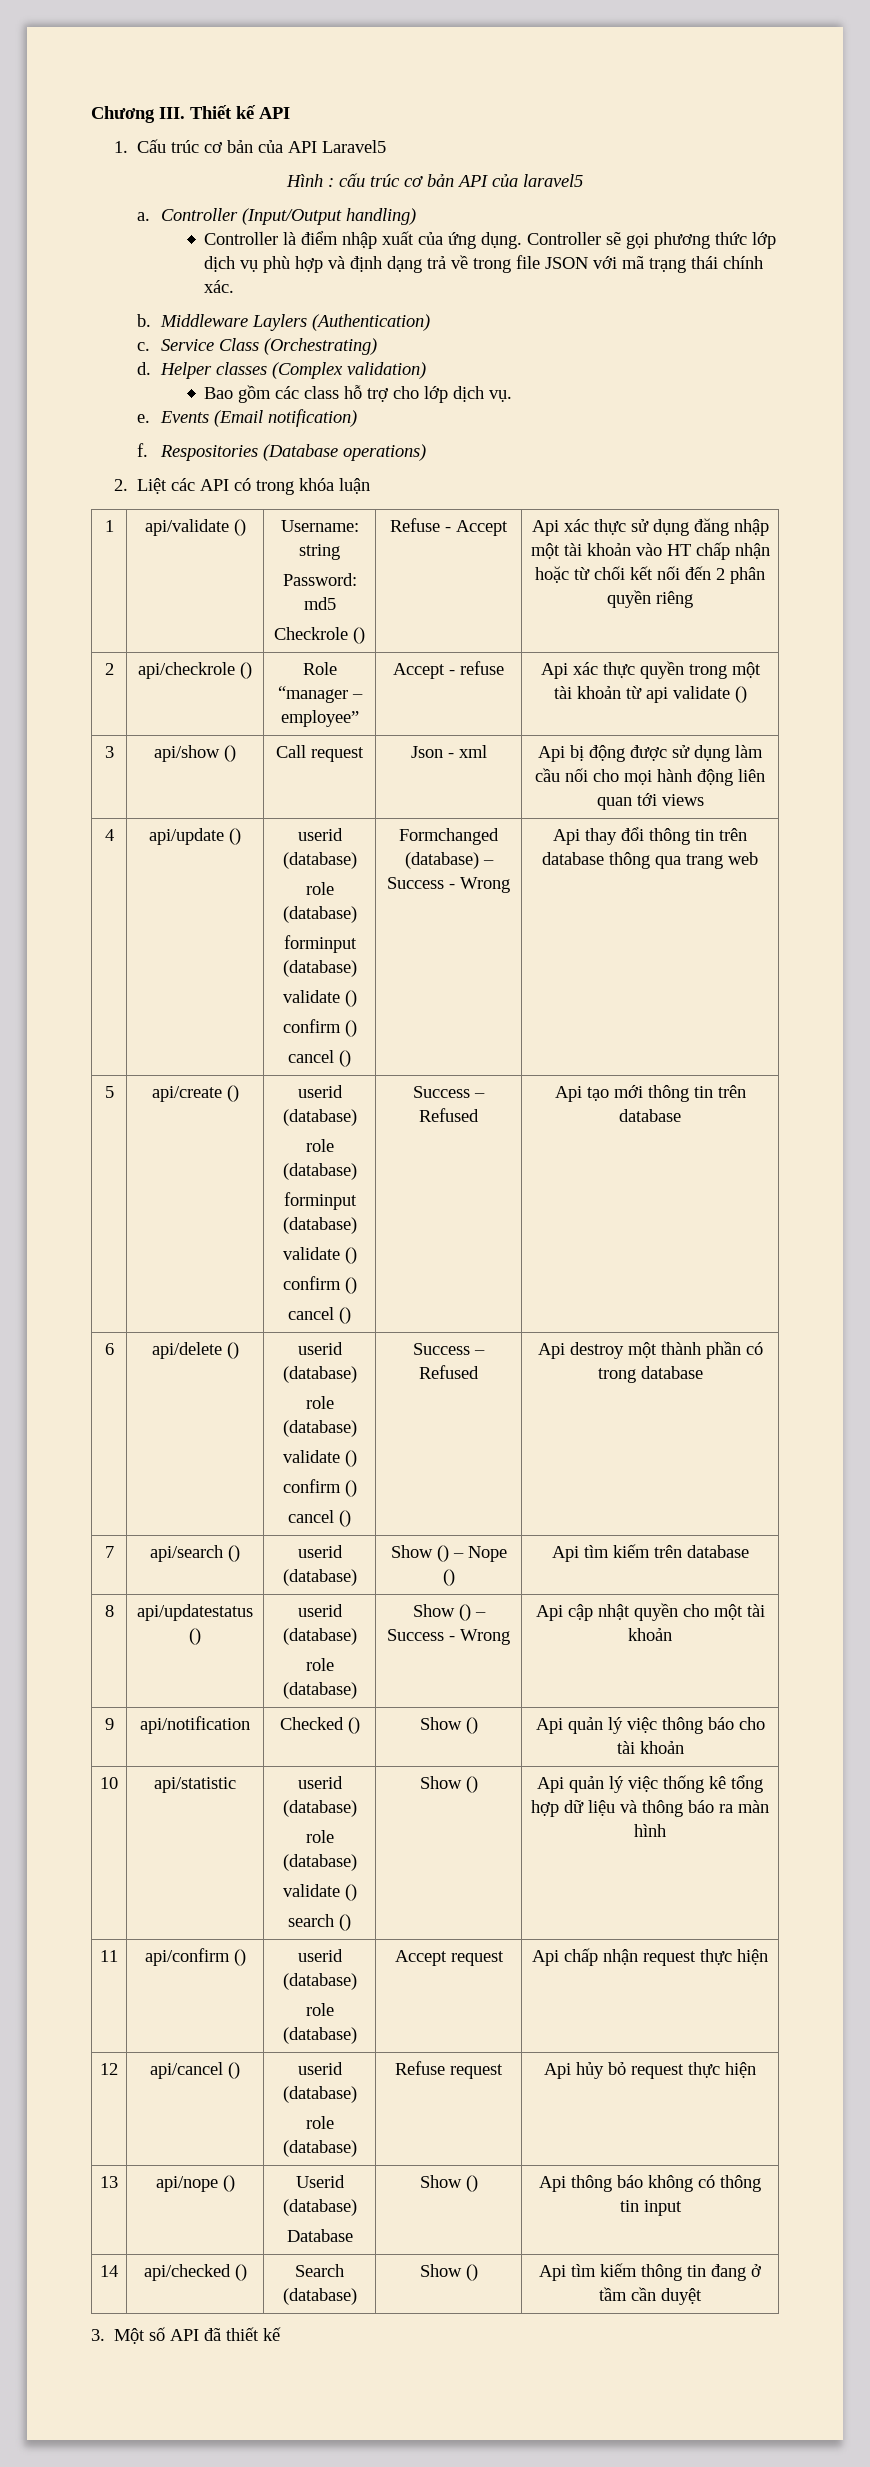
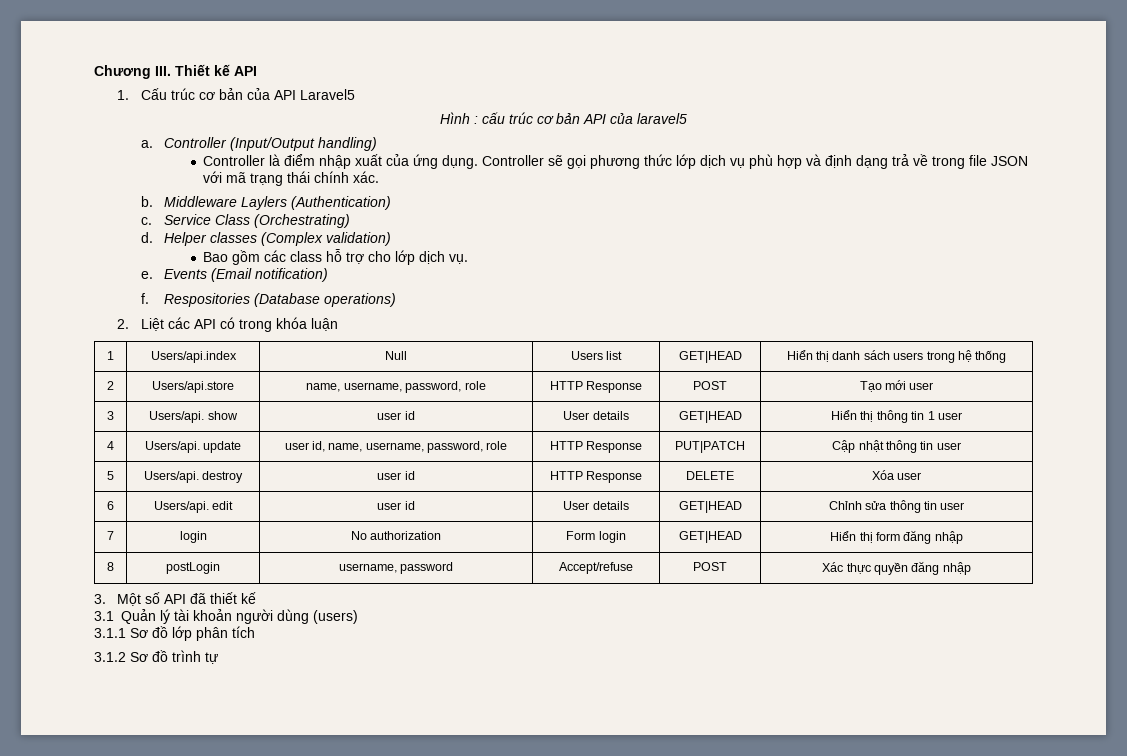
[144,519,246,536] [280,520,359,532] [299,544,340,560] [282,573,357,586] [303,597,336,610] [274,627,365,644] [390,518,508,536] [531,518,769,536] [530,542,770,560] [535,566,765,584] [607,590,693,608] [104,663,114,675] [138,662,253,679] [302,662,337,675] [277,686,363,703] [280,710,359,727] [393,661,504,679] [540,661,761,679] [553,686,747,703] [104,746,114,758] [154,745,236,762] [276,745,364,762] [410,745,487,758] [538,745,763,762] [535,768,765,786] [596,793,704,810] [104,829,114,841] [149,828,242,845] [297,828,343,841] [282,852,357,869] [305,882,334,895] [282,906,357,923] [283,935,357,953] [282,960,357,977] [282,990,357,1007] [282,1019,357,1037] [288,1050,351,1067] [399,828,499,845] [404,852,494,869] [387,877,510,893] [553,827,747,845] [542,852,758,869] [104,1086,114,1098] [151,1085,239,1102] [297,1085,343,1098] [282,1109,357,1126] [305,1139,334,1152] [282,1163,357,1180] [283,1192,357,1210] [282,1217,357,1234] [282,1247,357,1264] [282,1276,357,1294] [288,1307,351,1324] [413,1086,485,1098] [419,1108,479,1122] [554,1085,746,1102] [619,1109,681,1122] [104,1343,114,1355] [151,1342,239,1359] [297,1342,343,1355] [282,1366,357,1383] [305,1396,334,1409] [282,1420,357,1437] [282,1450,357,1467] [282,1479,357,1497] [288,1510,351,1527] [413,1343,485,1355] [419,1365,479,1379] [537,1341,763,1359] [597,1366,703,1383] [104,1546,114,1558] [150,1545,241,1562] [297,1545,343,1558] [282,1569,357,1586] [390,1545,507,1562] [442,1569,455,1586] [551,1544,749,1562] [104,1605,114,1617] [137,1604,253,1621] [189,1628,201,1645] [297,1604,343,1617] [282,1628,357,1645] [305,1658,334,1671] [282,1682,357,1699] [412,1604,486,1621] [387,1629,510,1645] [535,1603,765,1621] [628,1628,672,1641] [104,1718,114,1730] [140,1716,250,1734] [279,1717,360,1734] [419,1717,478,1734] [535,1717,765,1734] [616,1741,684,1754] [100,1777,118,1789] [154,1777,236,1793] [297,1776,343,1789] [282,1800,357,1817] [305,1830,334,1843] [282,1854,357,1871] [282,1884,357,1901] [288,1914,351,1931] [419,1776,478,1793] [537,1775,763,1793] [531,1800,769,1817] [634,1824,666,1837] [100,1950,118,1962] [144,1948,246,1966] [297,1949,343,1962] [282,1973,357,1990] [305,2003,334,2016] [282,2027,357,2044] [394,1950,504,1966] [532,1948,768,1966] [100,2063,118,2075] [150,2062,241,2079] [297,2062,343,2075] [282,2086,357,2103] [305,2116,334,2129] [282,2140,357,2157] [395,2061,503,2079] [544,2062,756,2079] [100,2176,118,2188] [155,2175,235,2192] [295,2175,345,2188] [282,2199,357,2216] [286,2229,353,2242] [419,2175,478,2192] [539,2175,761,2192] [619,2200,682,2216] [100,2265,118,2277] [143,2264,247,2281] [295,2264,344,2277] [282,2288,357,2305] [419,2264,478,2281] [539,2263,761,2281] [599,2287,702,2305] api/validate () | Username: string // Password: md5 // Checkrole () | Refuse - Accept | Api xác thực sử dụng đăng nhập một tài khoản vào HT chấp nhận hoặc từ chối kết nối đến 2 phân quyền riêng // 2 | api/checkrole () | Role “manager – employee” | Accept - refuse | Api xác thực quyền trong một tài khoản từ api validate () // 3 | api/show () | Call request | Json - xml | Api bị động được sử dụng làm cầu nối cho mọi hành động liên quan tới views // 4 | api/update () | userid (database) // role (database) // forminput (database) // validate () // confirm () // cancel () | Formchanged (database) – Success - Wrong | Api thay đổi thông tin trên database thông qua trang web // 5 | api/create () | userid (database) // role (database) // forminput (database) // validate () // confirm () // cancel () | Success – Refused | Api tạo mới thông tin trên database // 6 | api/delete () | userid (database) // role (database) // validate () // confirm () // cancel () | Success – Refused | Api destroy một thành phần có trong database // 7 | api/search () | userid (database) | Show () – Nope () | Api tìm kiếm trên database // 8 | api/updatestatus () | userid (database) // role (database) | Show () – Success - Wrong | Api cập nhật quyền cho một tài khoản // 9 | api/notification | Checked () | Show () | Api quản lý việc thông báo cho tài khoản // 10 | api/statistic | userid (database) // role (database) // validate () // search () | Show () | Api quản lý việc thống kê tổng hợp dữ liệu và thông báo ra màn hình // 11 | api/confirm () | userid (database) // role (database) | Accept request | Api chấp nhận request thực hiện // 12 | api/cancel () | userid (database) // role (database) | Refuse request | Api hủy bỏ request thực hiện // 13 | api/nope () | Userid (database) // Database | Show () | Api thông báo không có thông tin input // 14 | api/checked () | Search (database) | Show () | Api tìm kiếm thông tin đang ở tầm cần duyệt -> [150,351,237,363] [385,351,407,360] [570,351,623,360] [678,351,742,363] [786,350,1007,363] [107,381,114,390] [152,381,234,393] [306,381,486,393] [549,381,643,393] [693,381,727,390] [859,380,934,392] [107,411,114,420] [149,411,238,423] [377,411,415,420] [563,411,629,420] [678,411,742,423] [831,410,962,423] [107,441,114,450] [144,441,242,453] [284,441,508,453] [549,441,643,453] [675,441,745,453] [832,440,961,453] [107,471,114,480] [143,471,244,483] [377,471,415,480] [549,471,643,483] [686,471,734,480] [871,470,922,480] [107,501,114,510] [153,501,234,513] [377,501,415,510] [563,501,629,510] [678,501,742,513] [828,500,965,513] [107,531,114,540] [179,531,207,543] [350,531,442,540] [566,531,626,543] [678,531,742,543] [830,530,963,544] [107,562,114,571] [166,562,220,574] [338,562,454,574] [559,562,633,574] [693,562,727,571] [822,561,971,575] Users/api.index | Null | Users list | GET|HEAD | Hiển thị danh sách users trong hệ thống // 2 | Users/api.store | name, username, password, role | HTTP Response | POST | Tạo mới user // 3 | Users/api. show | user id | User details | GET|HEAD | Hiển thị thông tin 1 user // 4 | Users/api. update | user id, name, username, password, role | HTTP Response | PUT|PATCH | Cập nhật thông tin user // 5 | Users/api. destroy | user id | HTTP Response | DELETE | Xóa user // 6 | Users/api. edit | user id | User details | GET|HEAD | Chỉnh sửa thông tin user // 7 | login | No authorization | Form login | GET|HEAD | Hiển thị form đăng nhập // 8 | postLogin | username, password | Accept/refuse | POST | Xác thực quyền đăng nhập
(282, 2334) none -> [94,609,358,624] [94,626,255,641] [94,650,218,664] // 3.1 Quản lý tài khoản người dùng (users) // 3.1.1 Sơ đồ lớp phân tích // 3.1.2 Sơ đồ trình tự

